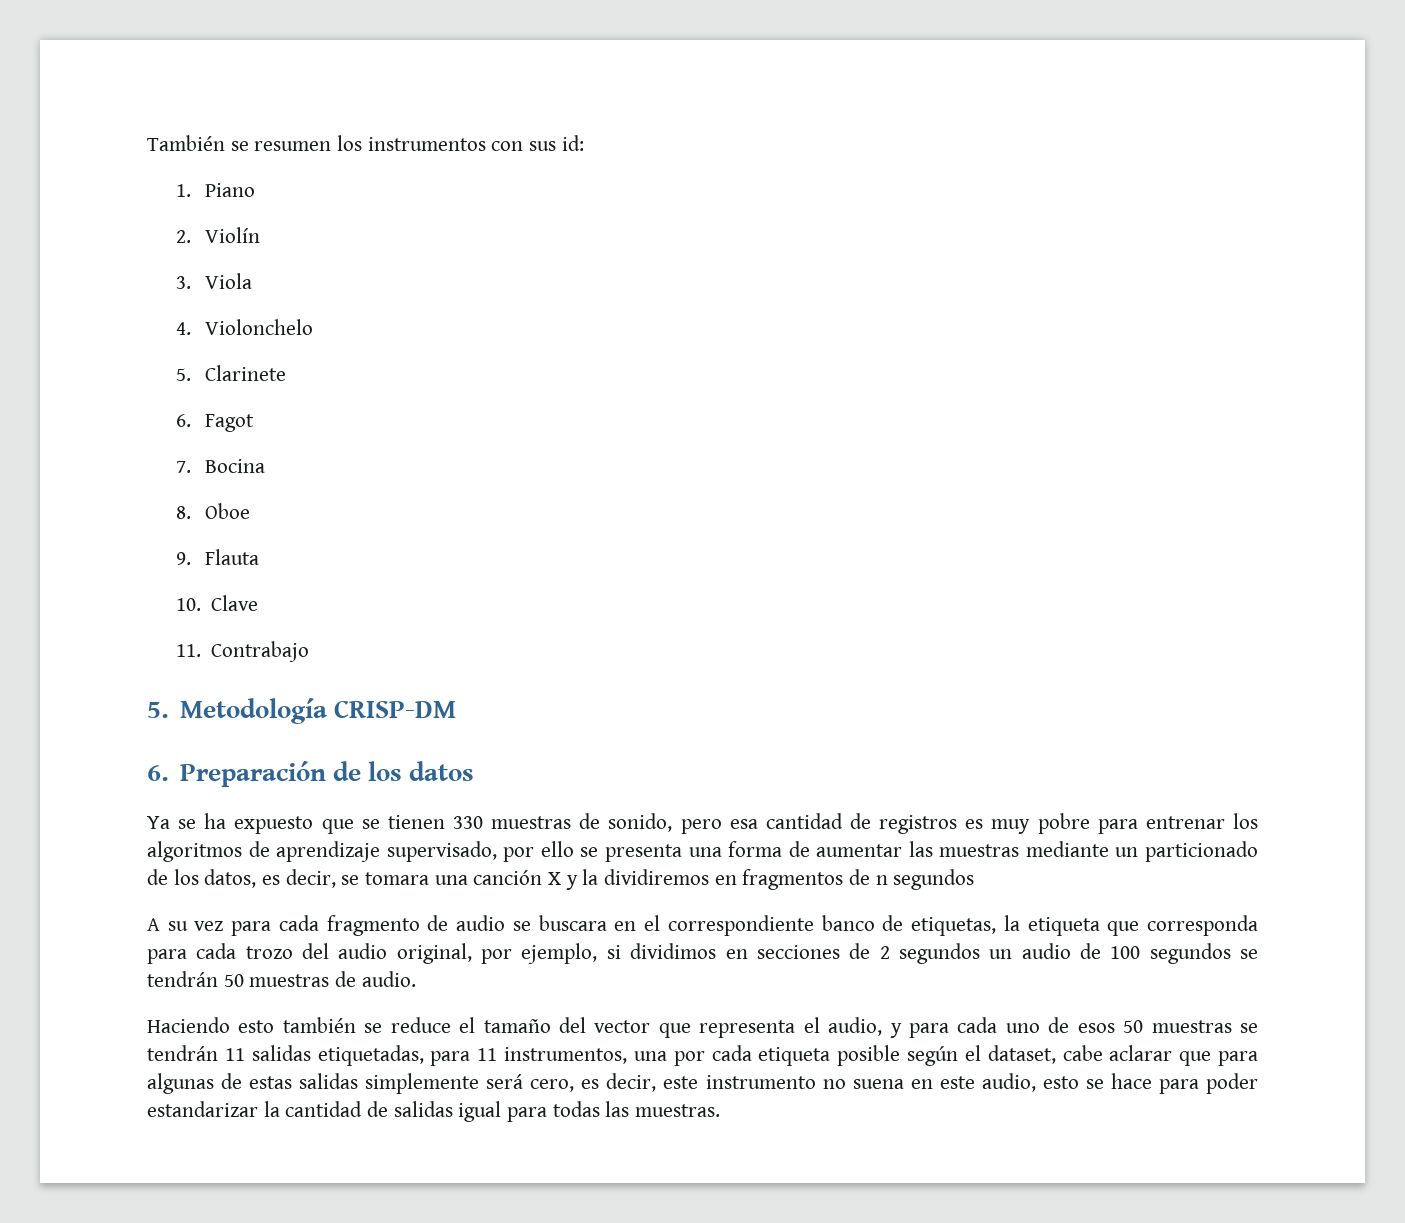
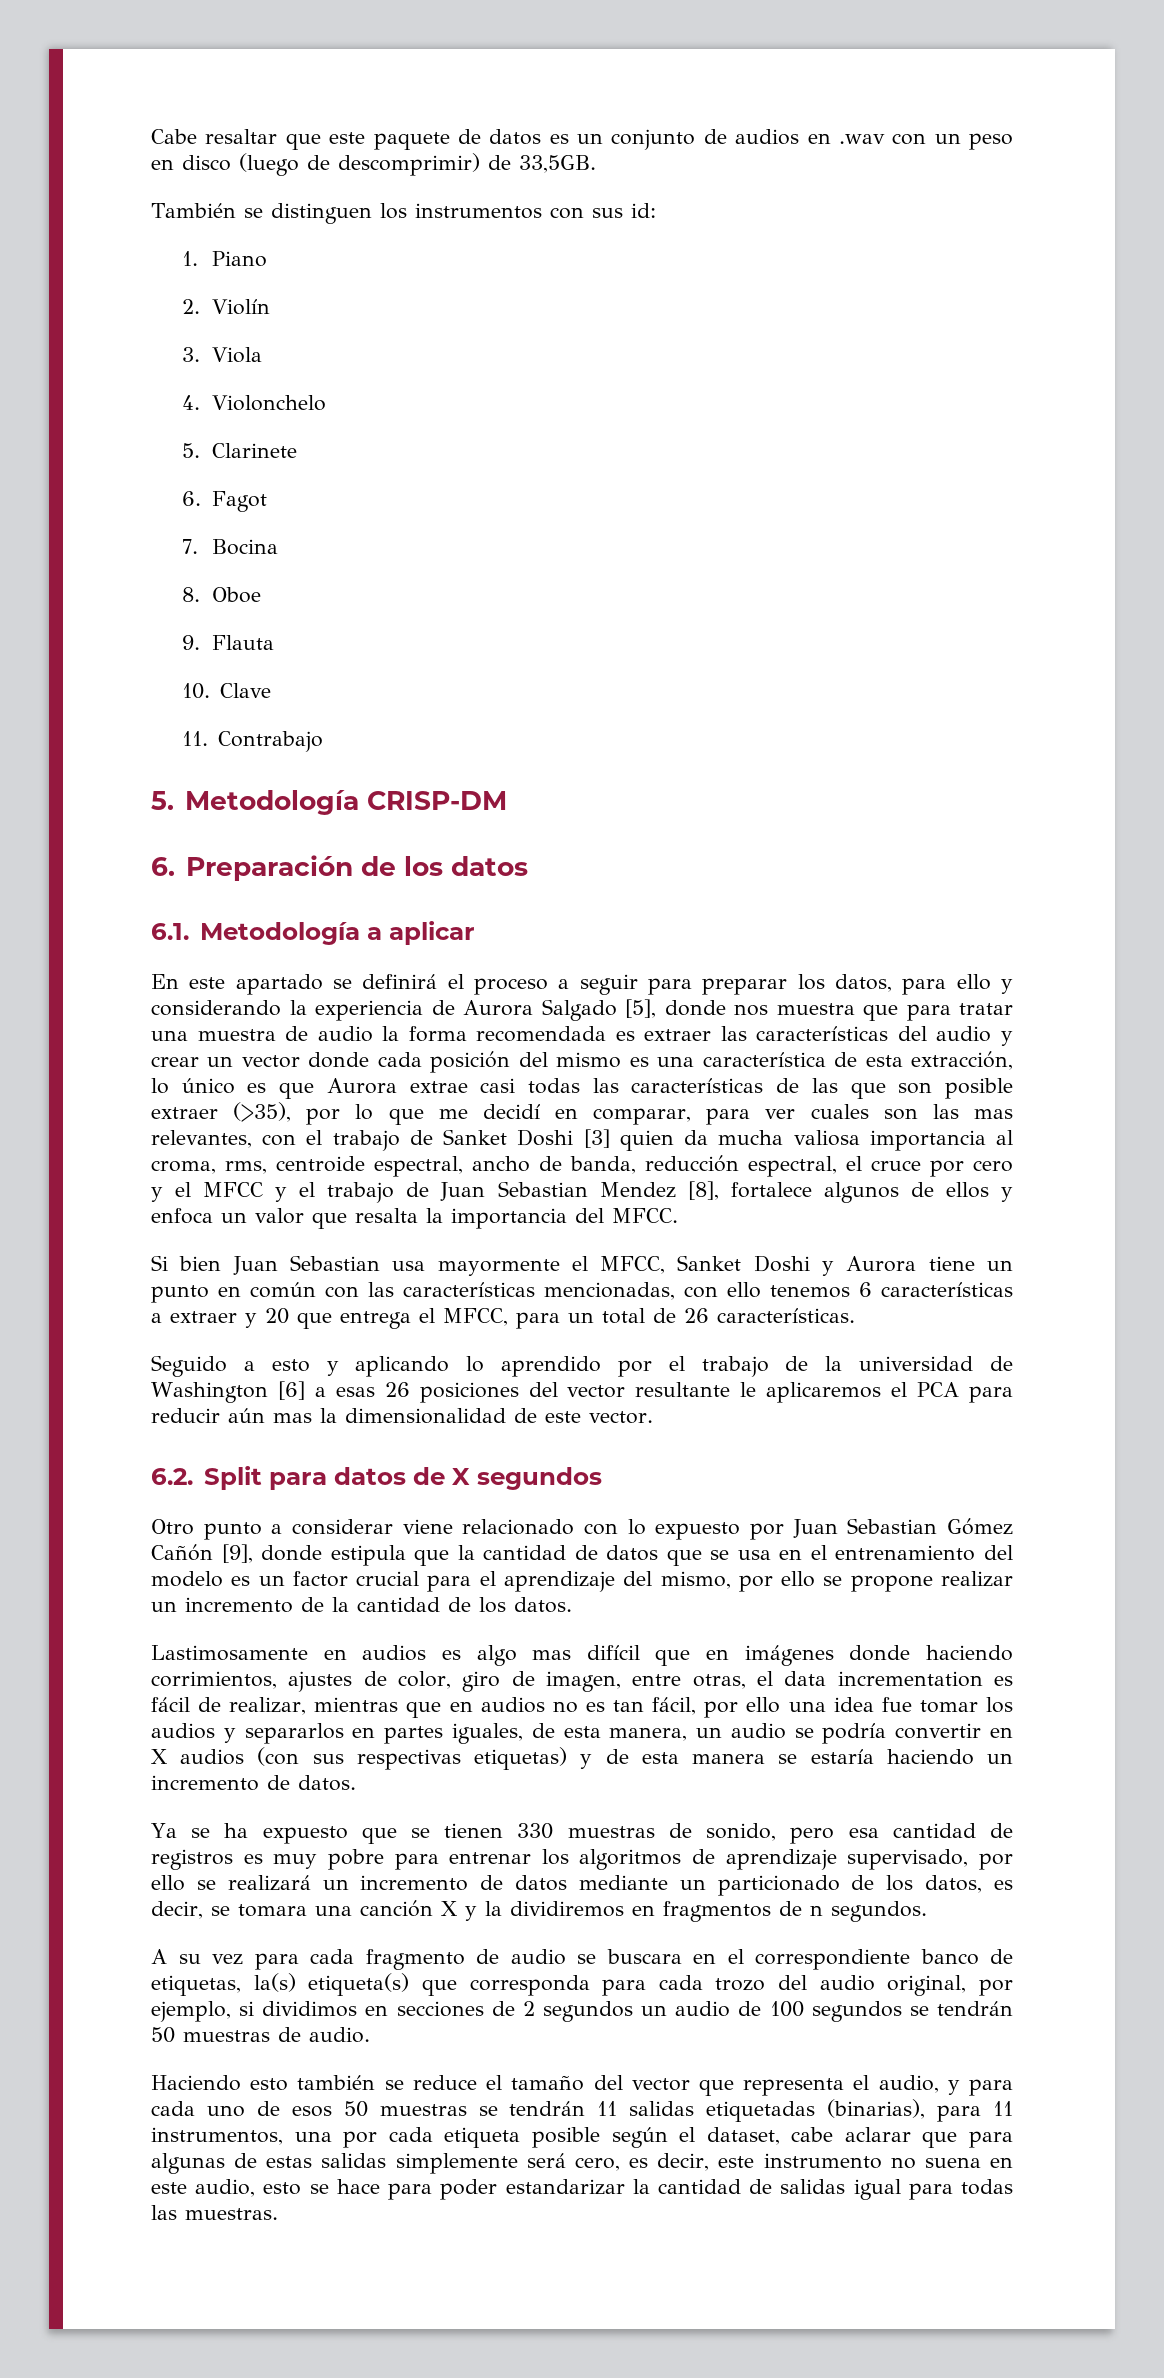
(147, 143) none -> [151,129,1013,150] [151,153,596,176] Cabe resaltar que este paquete de datos es un conjunto de audios en .wav con un peso en disco (luego de descomprimir) de 33,5GB. //
[254,141,332,151] resumen -> [270,203,372,224] distinguen
(474, 771) none -> [151,921,475,945] [151,974,1014,995] [151,999,1013,1021] [151,1026,1014,1046] [151,1051,1013,1073] [151,1078,1013,1099] [151,1102,1013,1125] [151,1129,1014,1151] [151,1155,1013,1177] [151,1181,1014,1203] [151,1208,678,1229] [151,1255,1013,1276] [151,1282,1013,1303] [151,1308,855,1329] [151,1355,1013,1377] [151,1381,1013,1403] [151,1408,653,1424] [151,1466,602,1490] [151,1518,1013,1540] [151,1544,1013,1566] [151,1571,1014,1592] [151,1597,572,1613] [151,1645,1013,1666] [151,1671,1013,1692] [151,1697,1014,1718] [151,1723,1014,1744] [151,1747,1014,1770] [151,1775,356,1791] // 6.1. Metodología a aplicar // En este apartado se definirá el proceso a seguir para preparar los datos, para ello y considerando la experiencia de Aurora Salgado [5], donde nos muestra que para tratar una muestra de audio la forma recomendada es extraer las características del audio y crear un vector donde cada posición del mismo es una característica de esta extracción, lo único es que Aurora extrae casi todas las características de las que son posible extraer (>35), por lo que me decidí en comparar, para ver cuales son las mas relevantes, con el trabajo de Sanket Doshi [3] quien da mucha valiosa importancia al croma, rms, centroide espectral, ancho de banda, reducción espectral, el cruce por cero y el MFCC y el trabajo de Juan Sebastian Mendez [8], fortalece algunos de ellos y enfoca un valor que resalta la importancia del MFCC. // Si bien Juan Sebastian usa mayormente el MFCC, Sanket Doshi y Aurora tiene un punto en común con las características mencionadas, con ello tenemos 6 características a extraer y 20 que entrega el MFCC, para un total de 26 características. // Seguido a esto y aplicando lo aprendido por el trabajo de la universidad de Washington [6] a esas 26 posiciones del vector resultante le aplicaremos el PCA para reducir aún mas la dimensionalidad de este vector. // 6.2. Split para datos de X segundos // Otro punto a considerar viene relacionado con lo expuesto por Juan Sebastian Gómez Cañón [9], donde estipula que la cantidad de datos que se usa en el entrenamiento del modelo es un factor crucial para el aprendizaje del mismo, por ello se propone realizar un incremento de la cantidad de los datos. // Lastimosamente en audios es algo mas difícil que en imágenes donde haciendo corrimientos, ajustes de color, giro de imagen, entre otras, el data incrementation es fácil de realizar, mientras que en audios no es tan fácil, por ello una idea fue tomar los audios y separarlos en partes iguales, de esta manera, un audio se podría convertir en X audios (con sus respectivas etiquetas) y de esta manera se estaría haciendo un incremento de datos.
[604,841,1020,862] presenta una forma de aumentar las muestras -> [227,1875,568,1891] realizará un incremento de datos
[893,869,975,890] segundos -> [830,1901,927,1922] segundos.
[1003,915,1100,936] la etiqueta -> [253,1973,410,1996] la(s) etiqueta(s)
[317,1045,424,1066] etiquetadas, -> [706,2099,926,2122] etiquetadas (binarias),

